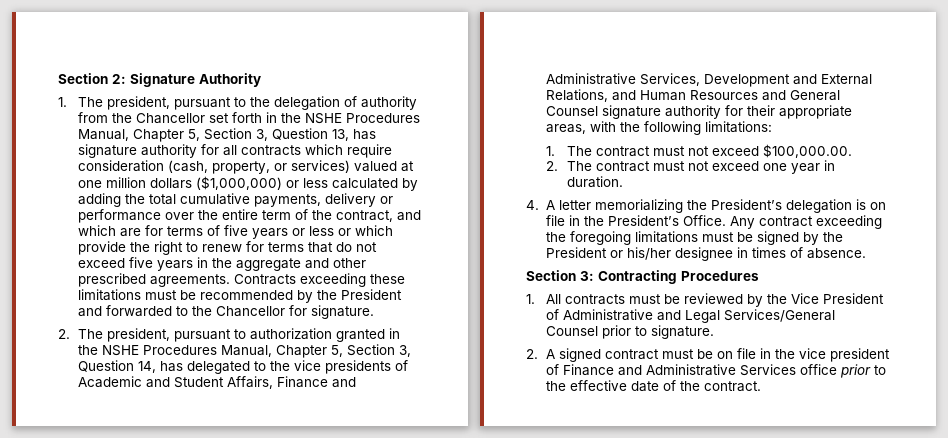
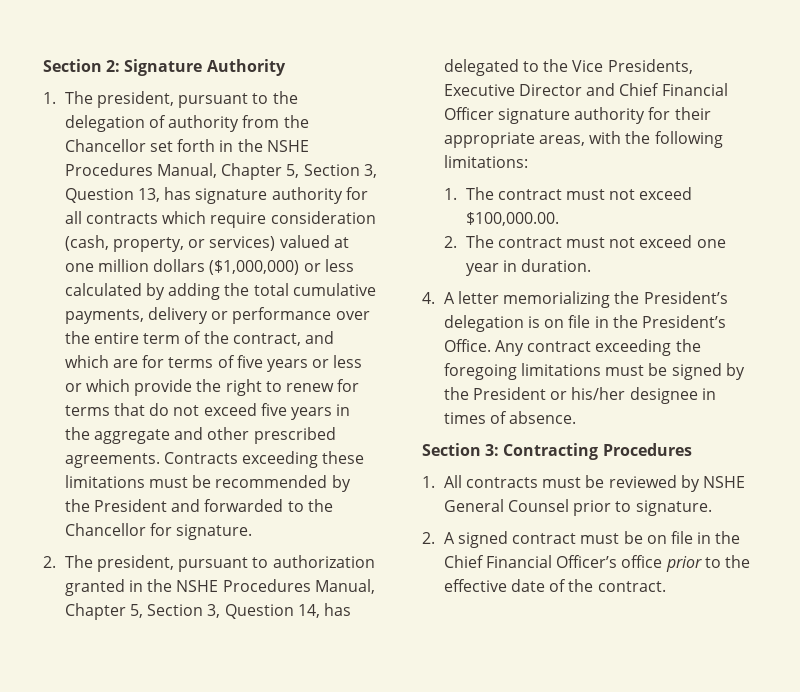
[294,360,409,374] [78,376,357,389] [546,73,873,87] [546,89,841,102] [546,106,599,116] vice presidents of Academic and Student Affairs, Finance and Administrative Services, Development and External Relations, and Human Resources and General Counsel -> [572,59,693,74] [443,83,728,96] [443,107,494,120] Vice Presidents, Executive Director and Chief Financial Officer
[767,293,885,304] [546,309,836,323] the Vice President of Administrative and Legal Services/General -> [702,476,745,488] [443,499,504,512] NSHE General
[799,348,891,362] [546,364,797,376] vice president of Finance and Administrative Services -> [443,555,618,568] Chief Financial Officer’s

